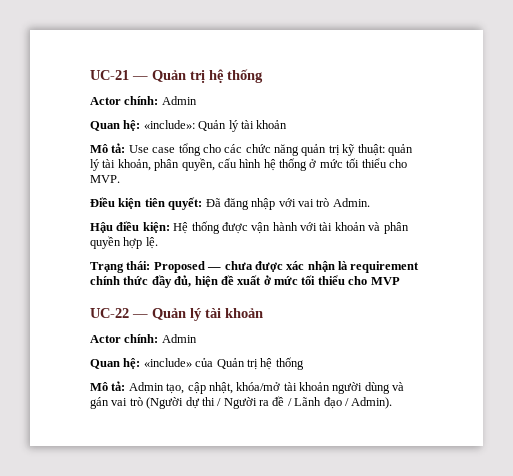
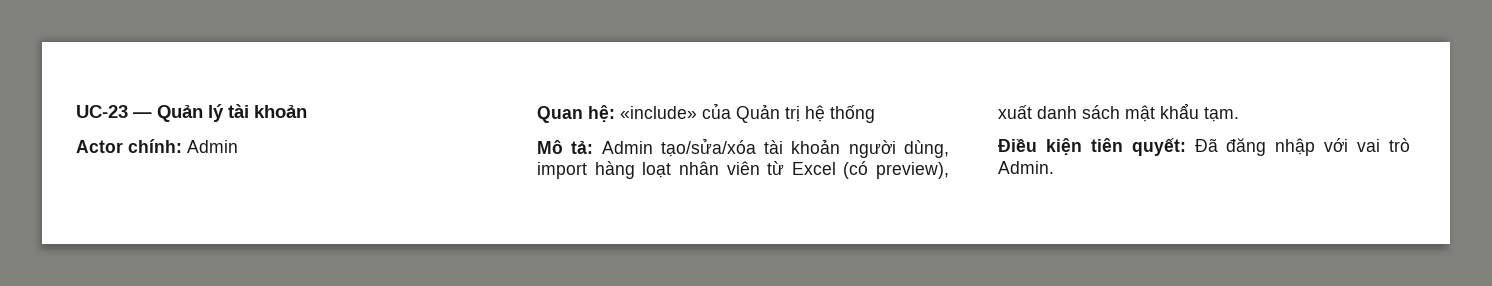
[90,69,263,83] [90,96,197,105] [90,120,288,132] [90,143,413,156] [90,158,407,171] [90,175,120,183] [90,197,370,210] [90,221,409,234] [90,236,158,249] [90,261,420,273] [90,275,400,288] [90,308,129,318] UC-21 — Quản trị hệ thống // Actor chính: Admin // Quan hệ: «include»: Quản lý tài khoản // Mô tả: Use case tổng cho các chức năng quản trị kỹ thuật: quản lý tài khoản, phân quyền, cấu hình hệ thống ở mức tối thiểu cho MVP. // Điều kiện tiên quyết: Đã đăng nhập với vai trò Admin. // Hậu điều kiện: Hệ thống được vận hành với tài khoản và phân quyền hợp lệ. // Trạng thái: Proposed — chưa được xác nhận là requirement chính thức đầy đủ, hiện đề xuất ở mức tối thiểu cho MVP // UC-22 -> [76,105,128,118] UC-23
[166,382,405,394] [90,396,393,409] tạo, cập nhật, khóa/mở tài khoản người dùng và gán vai trò (Người dự thi / Người ra đề / Lãnh đạo / Admin). -> [660,138,949,158] [537,161,949,179] [998,103,1239,122] [998,138,1410,156] [998,161,1054,174] tạo/sửa/xóa tài khoản người dùng, import hàng loạt nhân viên từ Excel (có preview), xuất danh sách mật khẩu tạm. // Điều kiện tiên quyết: Đã đăng nhập với vai trò Admin.

